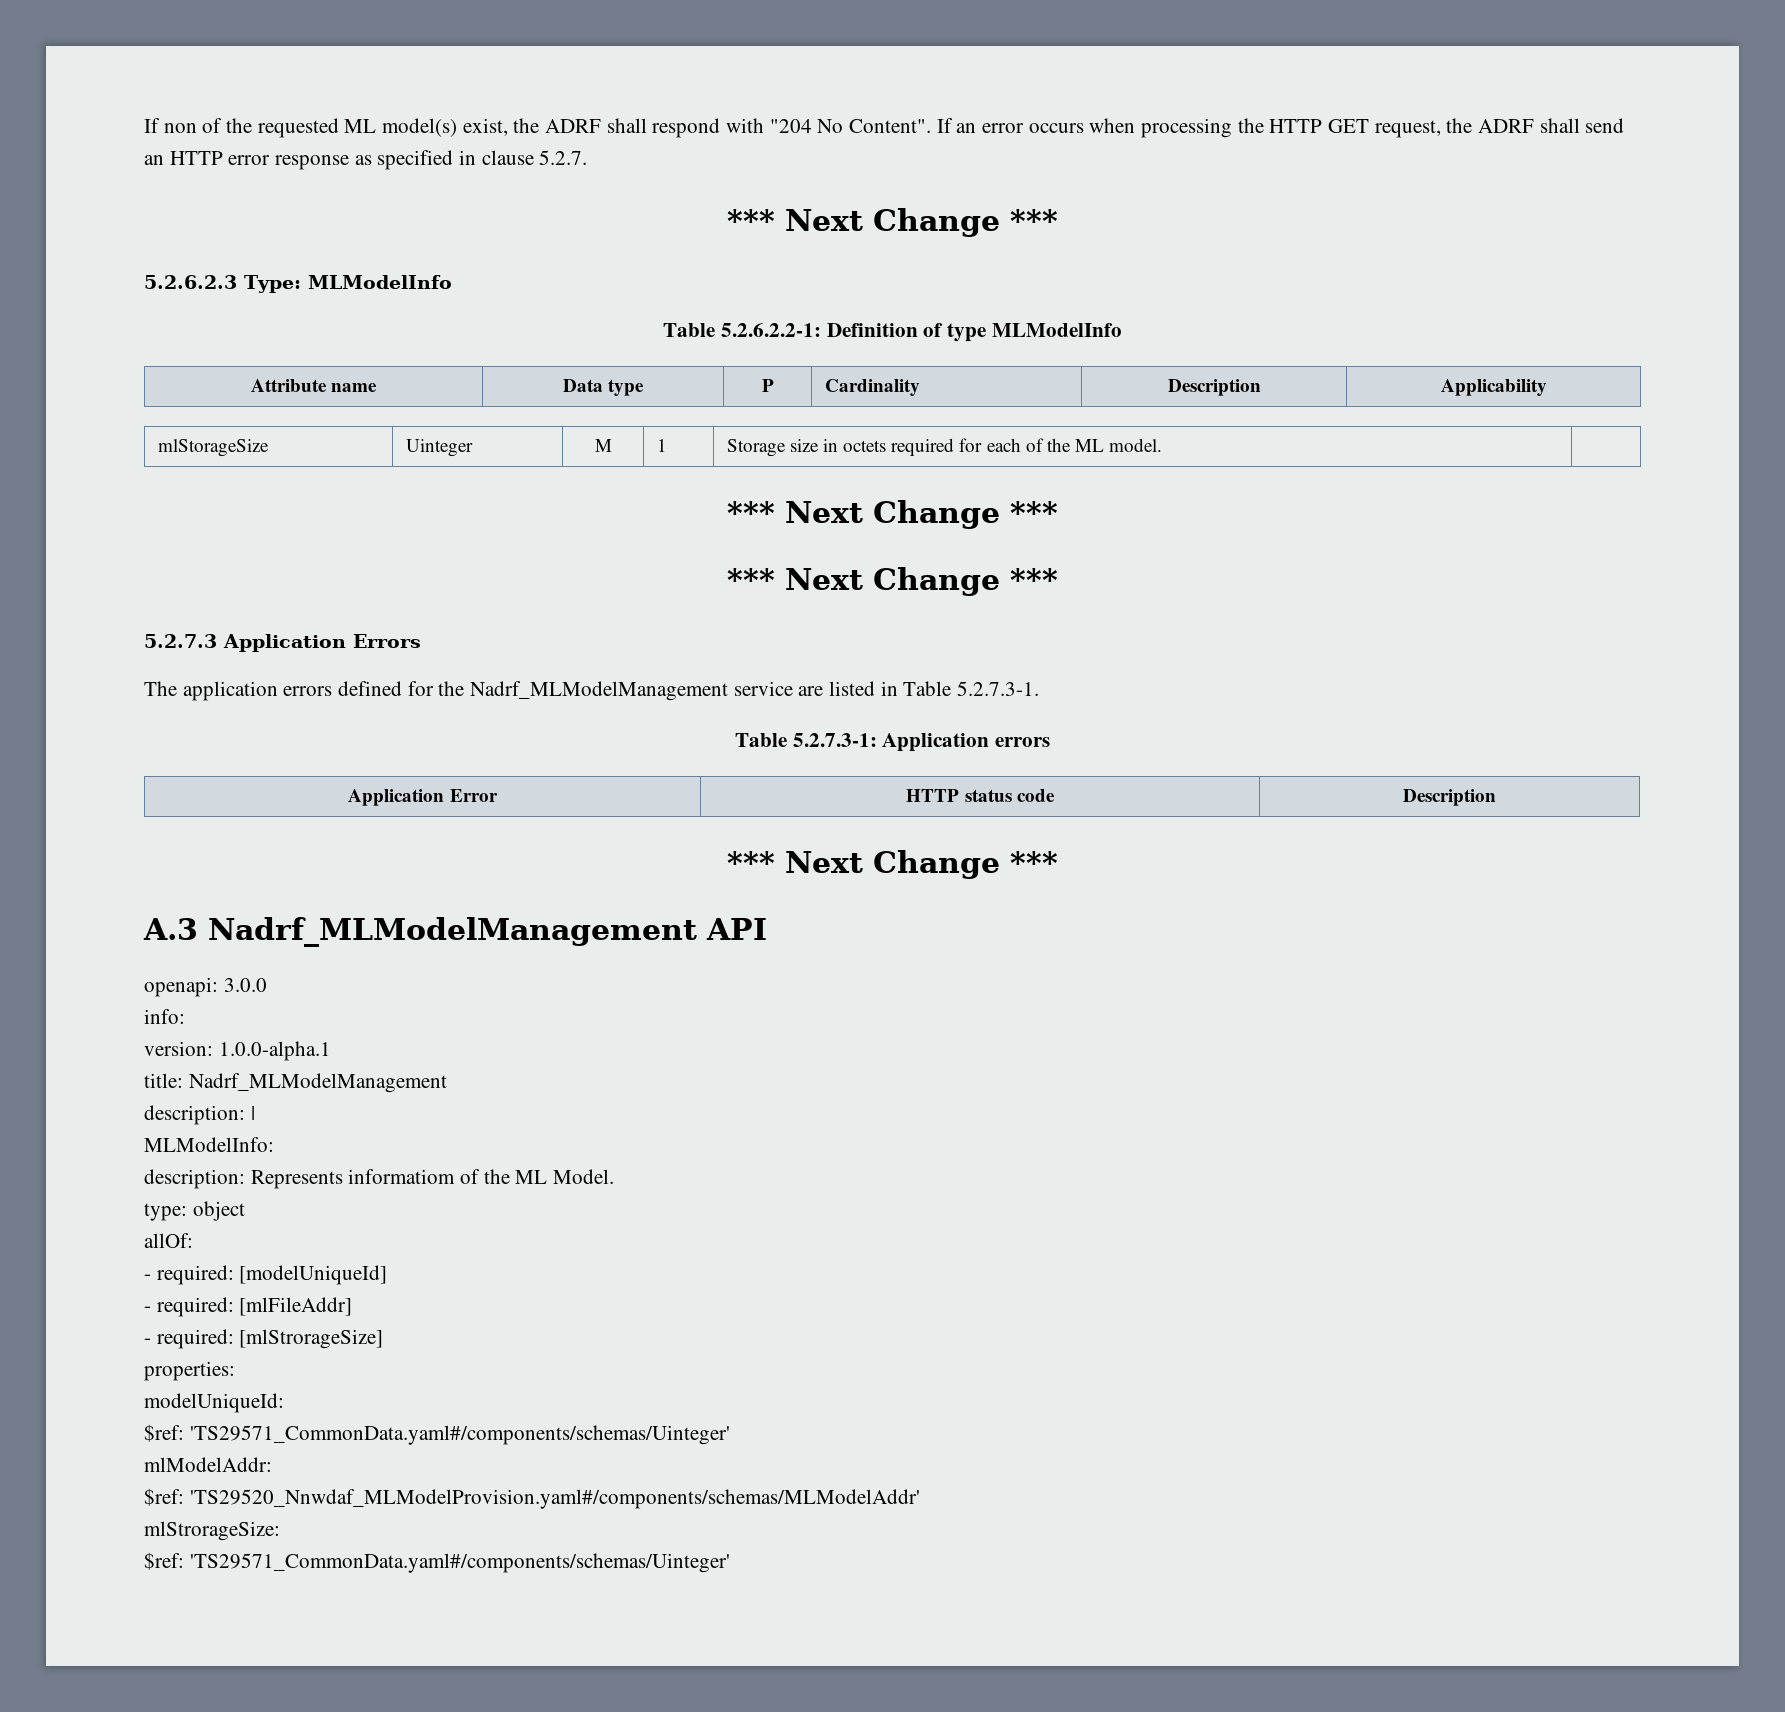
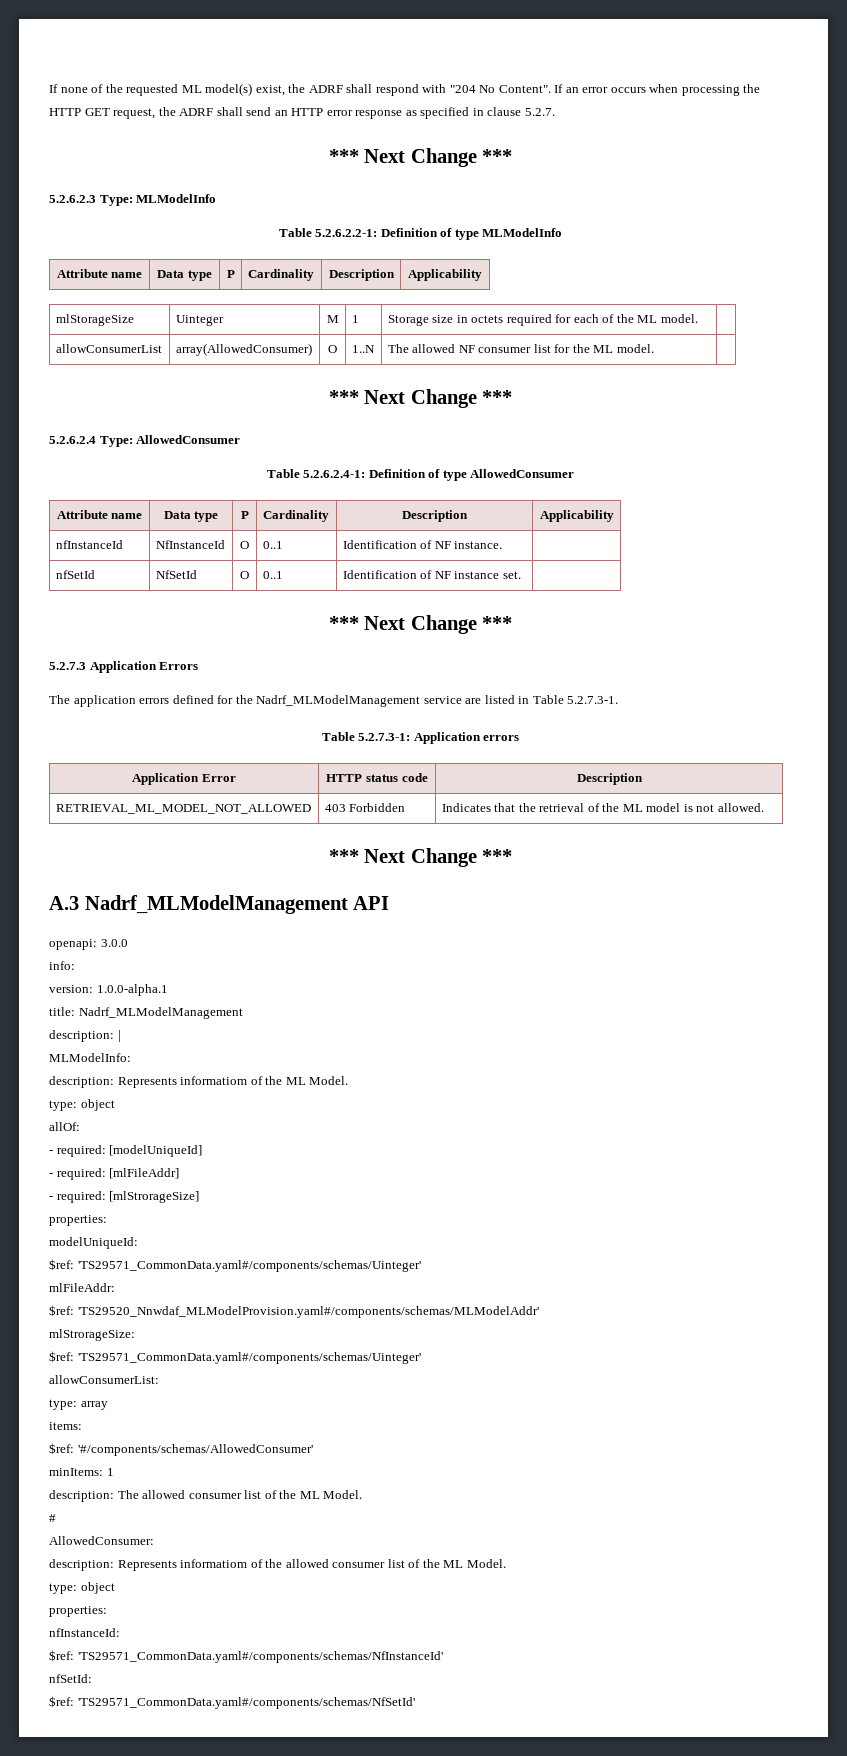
[144,118,197,133] If non -> [49,84,88,93] If none
[727,500,1058,529] // *** Next Change *** -> [55,344,162,353] [175,343,312,356] [328,345,337,353] [351,345,375,353] [387,344,654,353] [328,389,513,408] [49,435,241,447] [266,469,575,481] [56,510,143,519] [163,511,219,522] [240,511,249,519] [262,510,329,522] [402,510,468,522] [539,510,614,522] [55,540,123,549] [155,540,225,549] [240,541,249,549] [262,541,283,549] [342,540,503,549] [55,570,95,579] [155,570,197,579] [240,571,249,579] [262,571,283,579] [342,570,521,579] // allowConsumerList | array(AllowedConsumer) | O | 1..N | The allowed NF consumer list for the ML model. | // *** Next Change *** // 5.2.6.2.4 Type: AllowedConsumer // Table 5.2.6.2.4-1: Definition of type AllowedConsumer // Attribute name | Data type | P | Cardinality | Description | Applicability // nfInstanceId | NfInstanceId | O | 0..1 | Identification of NF instance. | // nfSetId | NfSetId | O | 0..1 | Identification of NF instance set. |
(1496, 797) none -> [55,804,311,814] [324,803,406,812] [441,803,764,812] // RETRIEVAL_ML_MODEL_NOT_ALLOWED | 403 Forbidden | Indicates that the retrieval of the ML model is not allowed.
[144,1457,272,1472] mlModelAddr: -> [49,1283,115,1292] mlFileAddr:
(730, 1563) none -> [49,1375,159,1384] [49,1399,108,1410] [49,1422,82,1430] [49,1443,313,1456] [49,1468,114,1476] [49,1490,363,1502] [49,1514,56,1522] [49,1536,154,1545] [49,1559,506,1571] [49,1582,115,1594] [49,1606,107,1617] [49,1628,120,1637] [49,1650,443,1663] [49,1674,92,1683] [49,1696,415,1709] // allowConsumerList: // type: array // items: // $ref: '#/components/schemas/AllowedConsumer' // minItems: 1 // description: The allowed consumer list of the ML Model. // # // AllowedConsumer: // description: Represents informatiom of the allowed consumer list of the ML Model. // type: object // properties: // nfInstanceId: // $ref: 'TS29571_CommonData.yaml#/components/schemas/NfInstanceId' // nfSetId: // $ref: 'TS29571_CommonData.yaml#/components/schemas/NfSetId'

